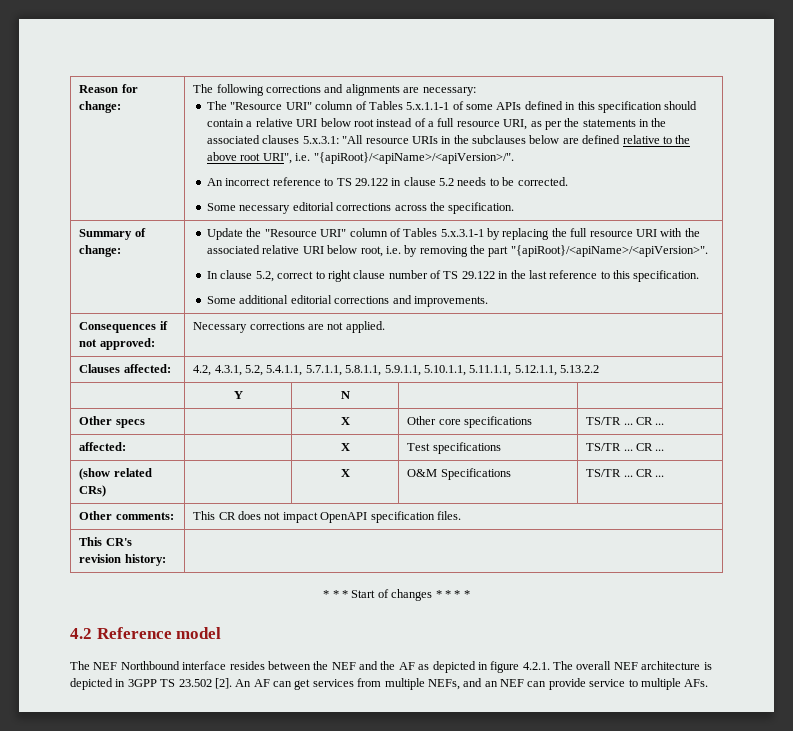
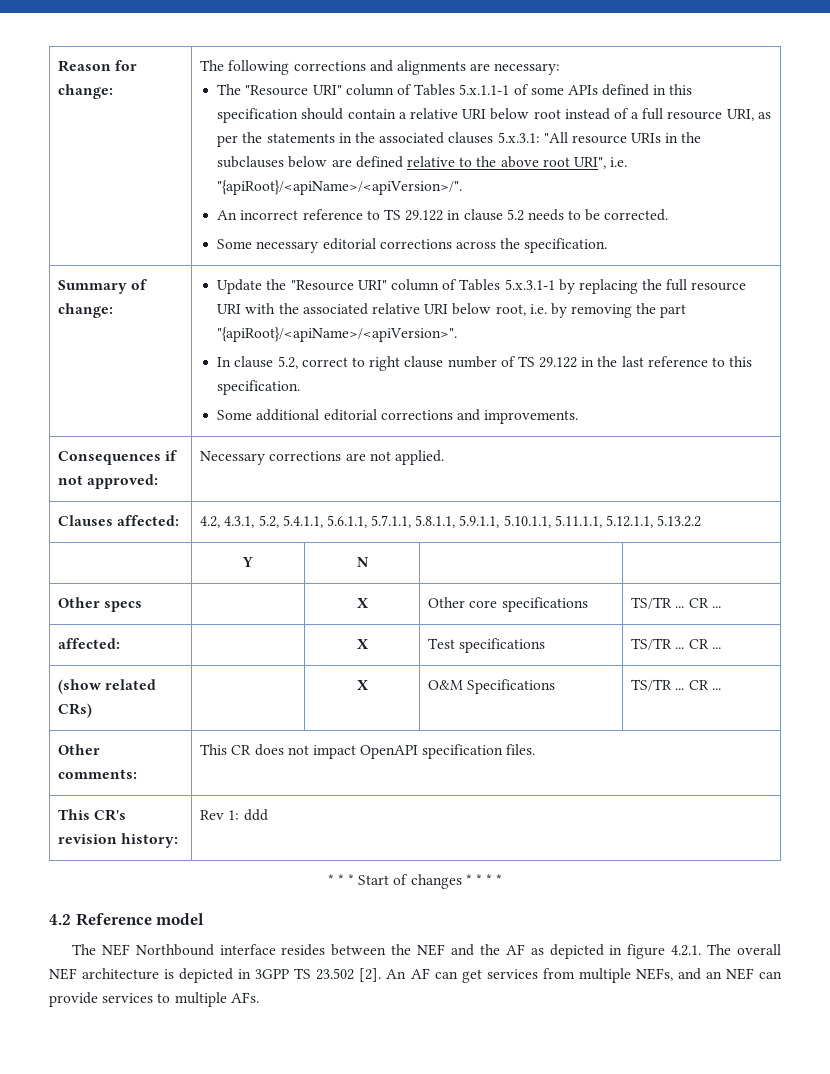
(303, 370) none -> [326,515,367,528] 5.6.1.1,
(166, 560) none -> [200,809,268,821] Rev 1: ddd
[589,679,626,687] service -> [102,993,154,1003] services

